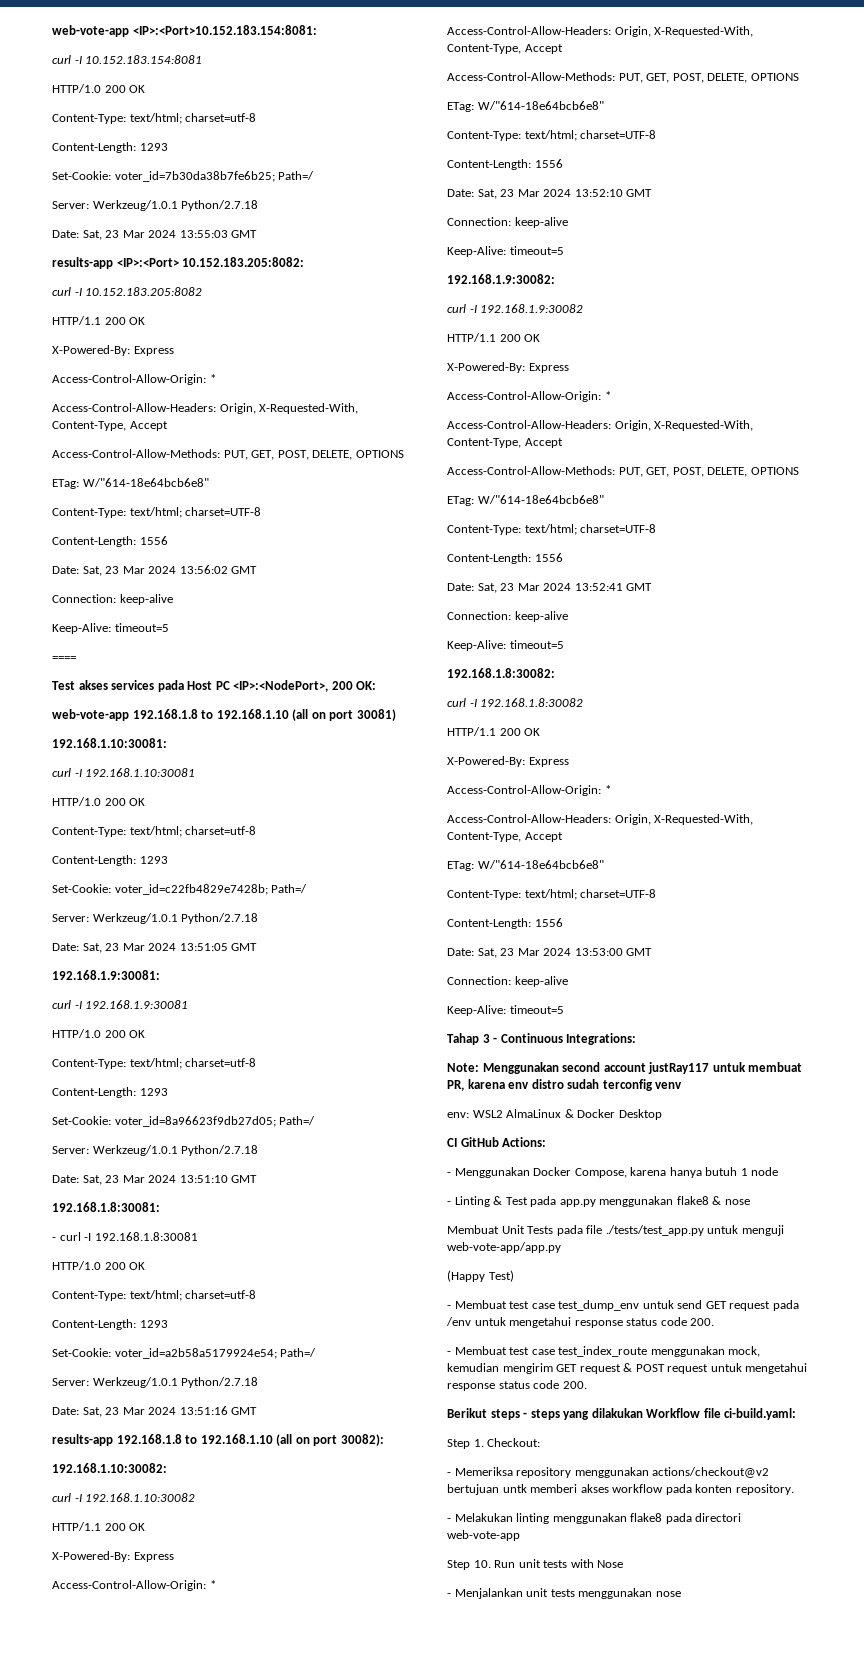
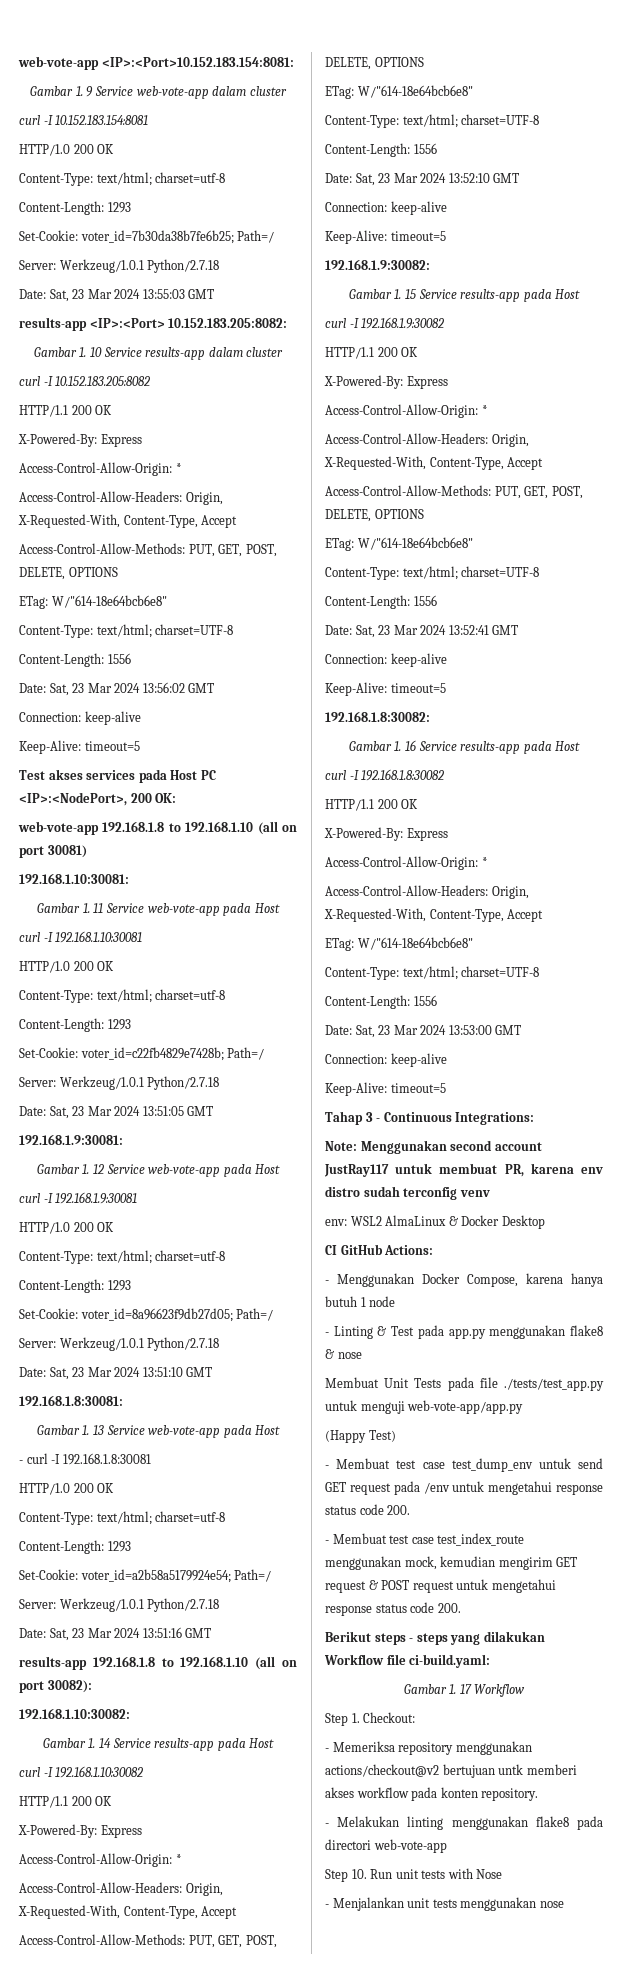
(317, 30) none -> [30,86,287,99] // Gambar 1. 9 Service web-vote-app dalam cluster
(305, 262) none -> [33,347,284,360] // Gambar 1. 10 Service results-app dalam cluster
[52,656,76,661] // ==== -> (140, 746) none
(167, 743) none -> [37,903,280,916] // Gambar 1. 11 Service web-vote-app pada Host
(160, 975) none -> [36,1164,281,1177] // Gambar 1. 12 Service web-vote-app pada Host
(160, 1207) none -> [36,1425,281,1438] // Gambar 1. 13 Service web-vote-app pada Host
(167, 1468) none -> [42,1738,275,1751] // Gambar 1. 14 Service results-app pada Host
(555, 279) none -> [348,289,581,302] // Gambar 1. 15 Service results-app pada Host
(555, 673) none -> [348,740,581,754] // Gambar 1. 16 Service results-app pada Host
[648,1062,710,1074] justRay117 -> [324,1164,389,1177] JustRay117
(797, 1414) none -> [403,1684,526,1697] // Gambar 1. 17 Workflow

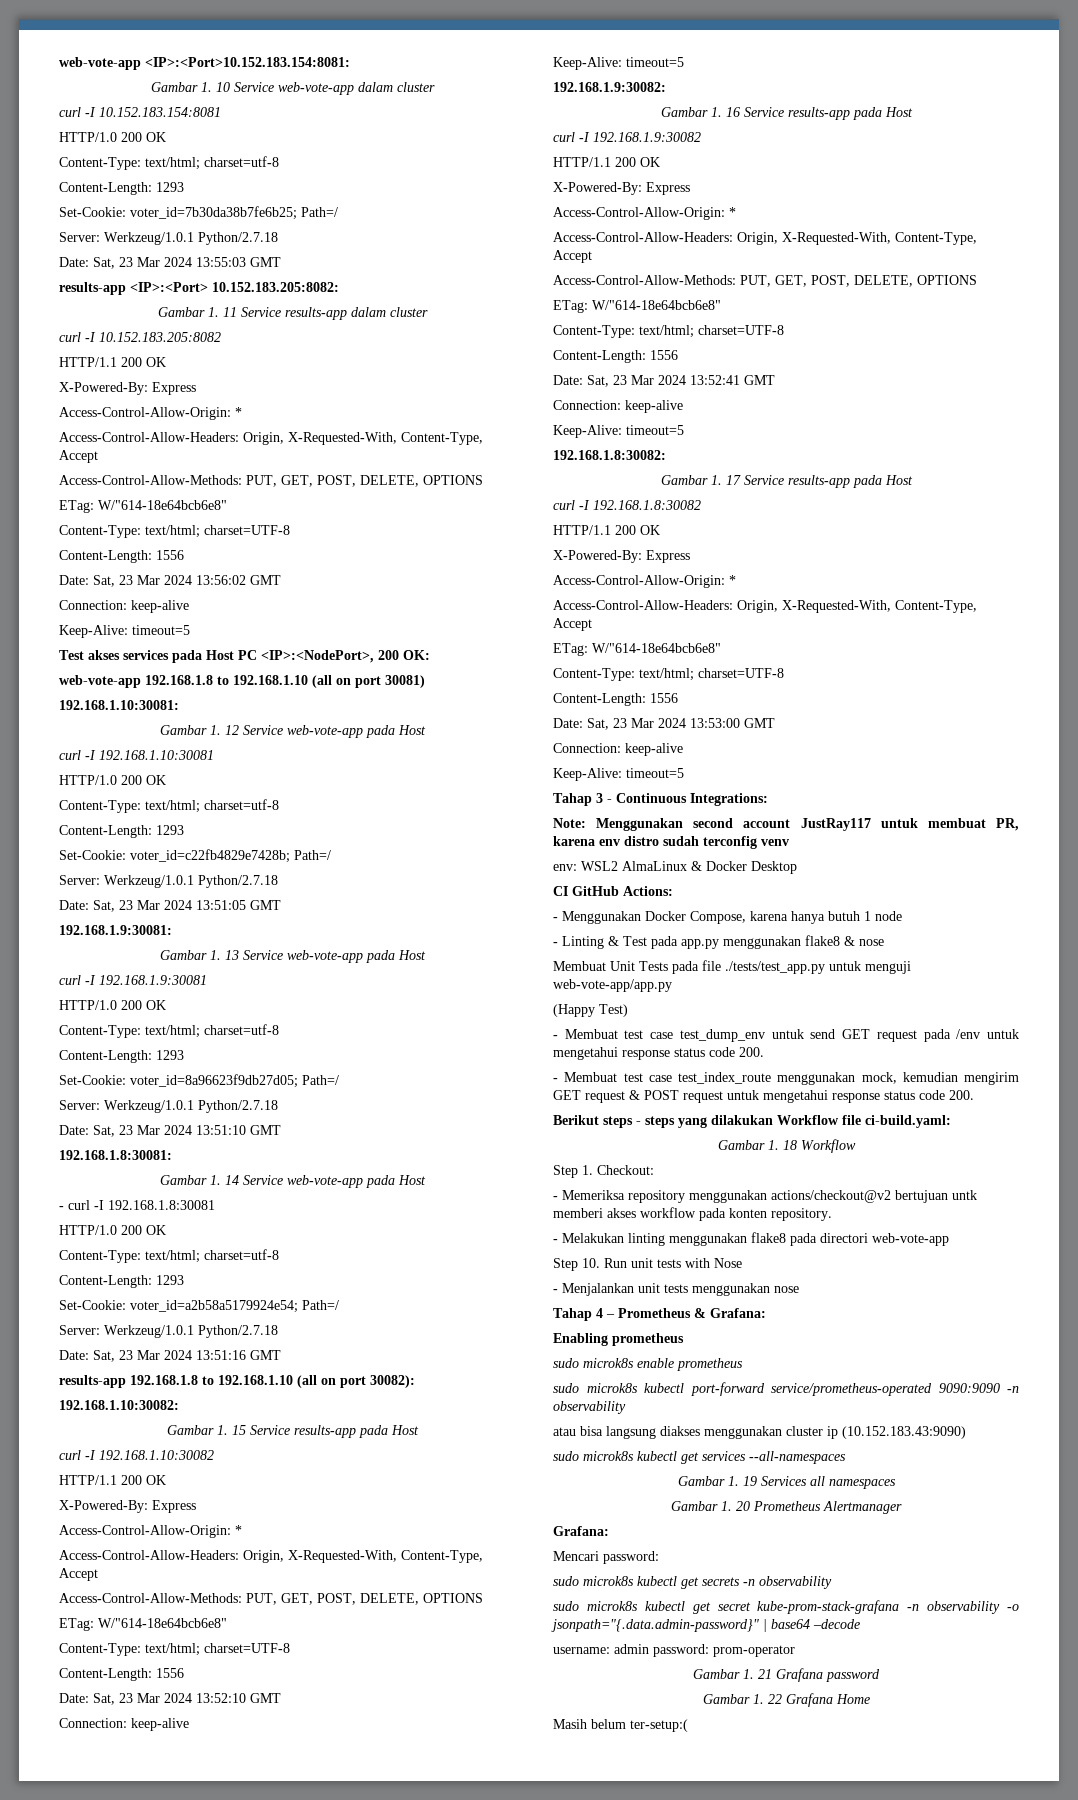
[86,86,94,97] 9 -> [215,82,230,92] 10
[89,347,102,357] 10 -> [222,307,237,317] 11
[93,903,104,913] 11 -> [224,725,239,735] 12
[92,1164,104,1174] 12 -> [224,950,239,960] 13
[92,1425,104,1435] 13 -> [224,1175,239,1185] 14
[98,1738,111,1748] 14 -> [231,1425,246,1435] 15
[404,289,416,299] 15 -> [725,107,740,117] 16
[404,740,416,751] 16 -> [725,475,741,485] 17
[459,1684,472,1694] 17 -> [782,1140,797,1150] 18
(564, 1904) none -> [553,1308,766,1321] [553,1333,684,1346] [553,1358,743,1371] [553,1382,1019,1396] [553,1401,626,1414] [553,1426,966,1439] [553,1451,846,1464] [677,1476,896,1489] [671,1501,902,1514] [553,1526,609,1536] [553,1551,659,1564] [553,1576,832,1589] [553,1600,1019,1614] [551,1619,860,1632] [553,1644,795,1657] [693,1668,880,1682] [702,1693,870,1707] [553,1719,688,1732] // Tahap 4 – Prometheus & Grafana: // Enabling prometheus // sudo microk8s enable prometheus // sudo microk8s kubectl port-forward service/prometheus-operated 9090:9090 -n observability // atau bisa langsung diakses menggunakan cluster ip (10.152.183.43:9090) // sudo microk8s kubectl get services --all-namespaces // Gambar 1. 19 Services all namespaces // Gambar 1. 20 Prometheus Alertmanager // Grafana: // Mencari password: // sudo microk8s kubectl get secrets -n observability // sudo microk8s kubectl get secret kube-prom-stack-grafana -n observability -o jsonpath="{.data.admin-password}" | base64 –decode // username: admin password: prom-operator // Gambar 1. 21 Grafana password // Gambar 1. 22 Grafana Home // Masih belum ter-setup:(

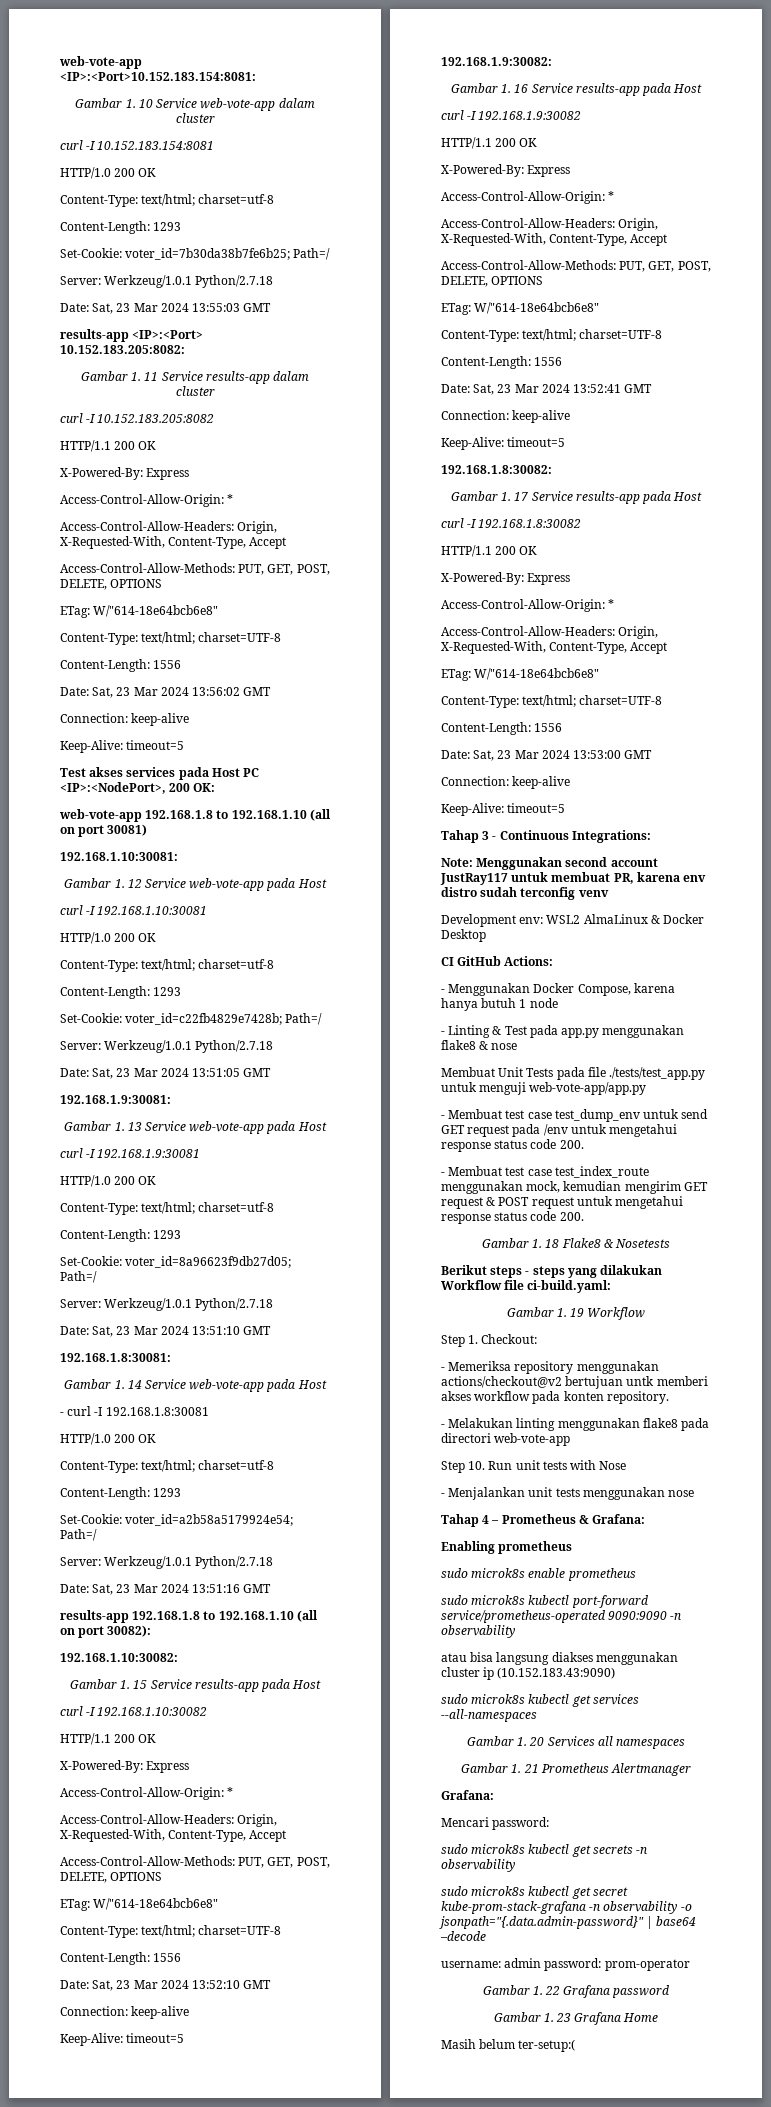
(789, 842) none -> [441,914,516,927] Development
[553,1004,628,1017] // (Happy Test) -> (647, 1088) none
(974, 1095) none -> [481,1238,671,1248] // Gambar 1. 18 Flake8 & Nosetests
[782,1140,797,1150] 18 -> [570,1308,585,1317] 19
[742,1476,757,1486] 19 -> [529,1737,545,1746] 20
[736,1501,750,1511] 20 -> [523,1764,539,1773] 21
[758,1669,772,1679] 21 -> [545,1986,560,1995] 22
[767,1694,782,1704] 22 -> [556,2013,571,2022] 23

